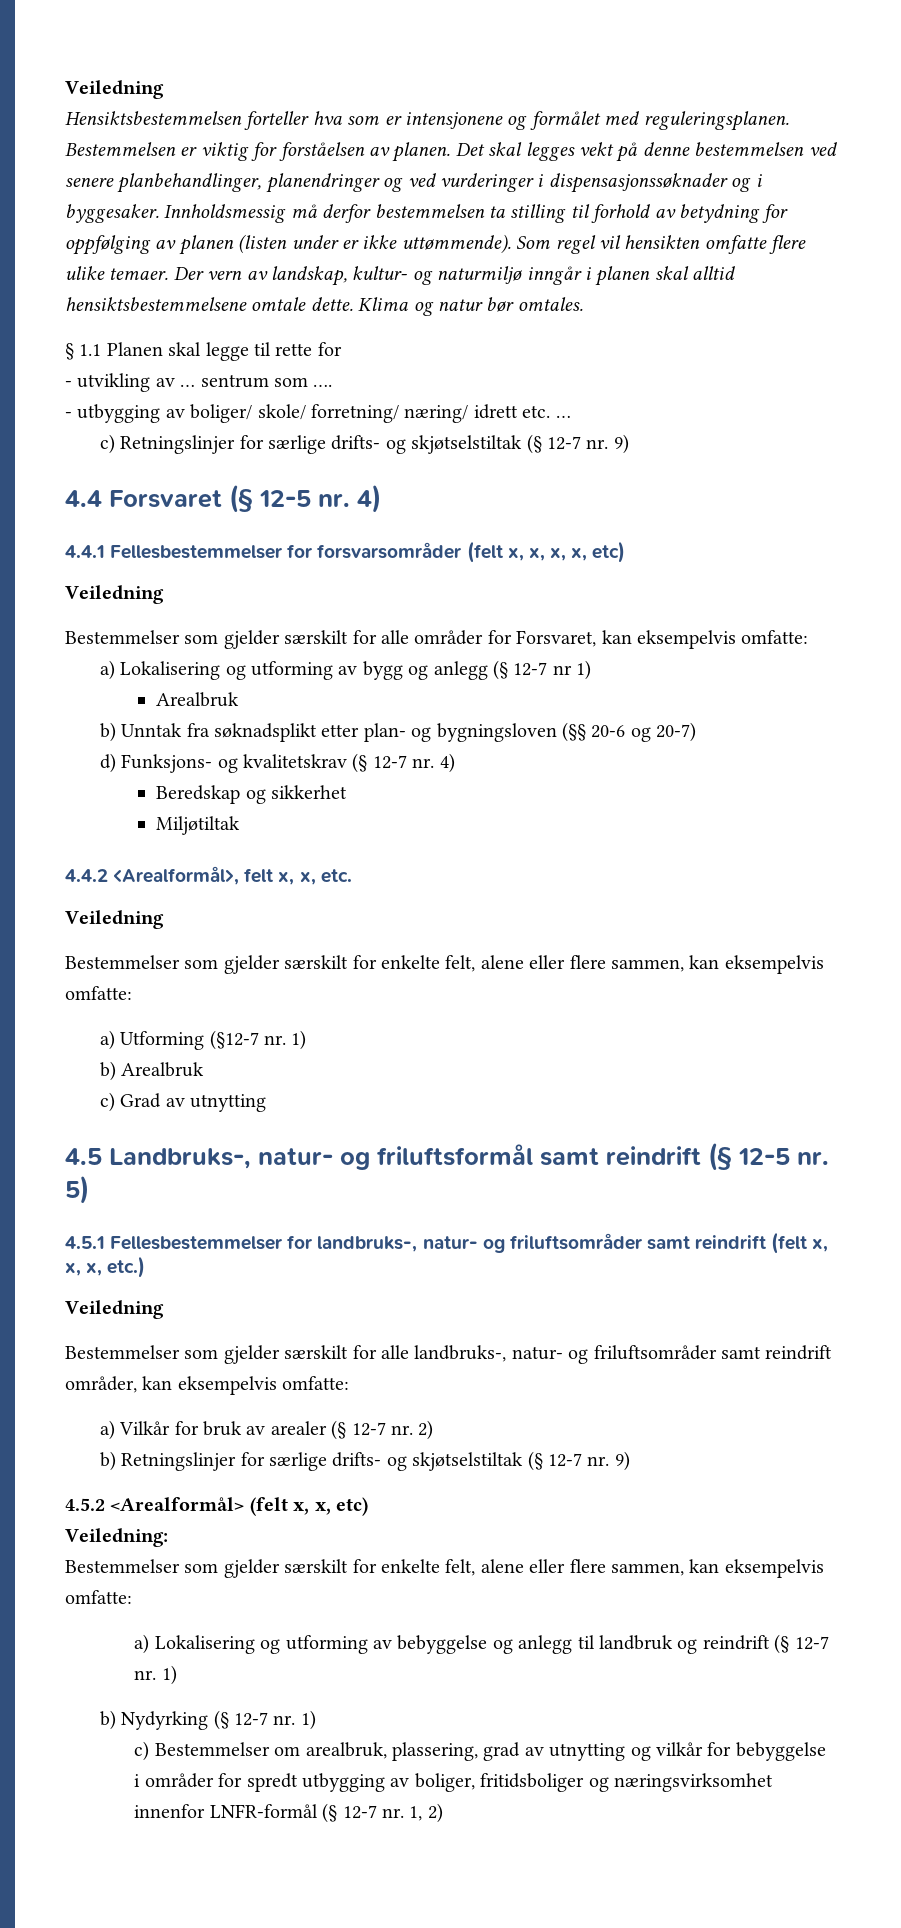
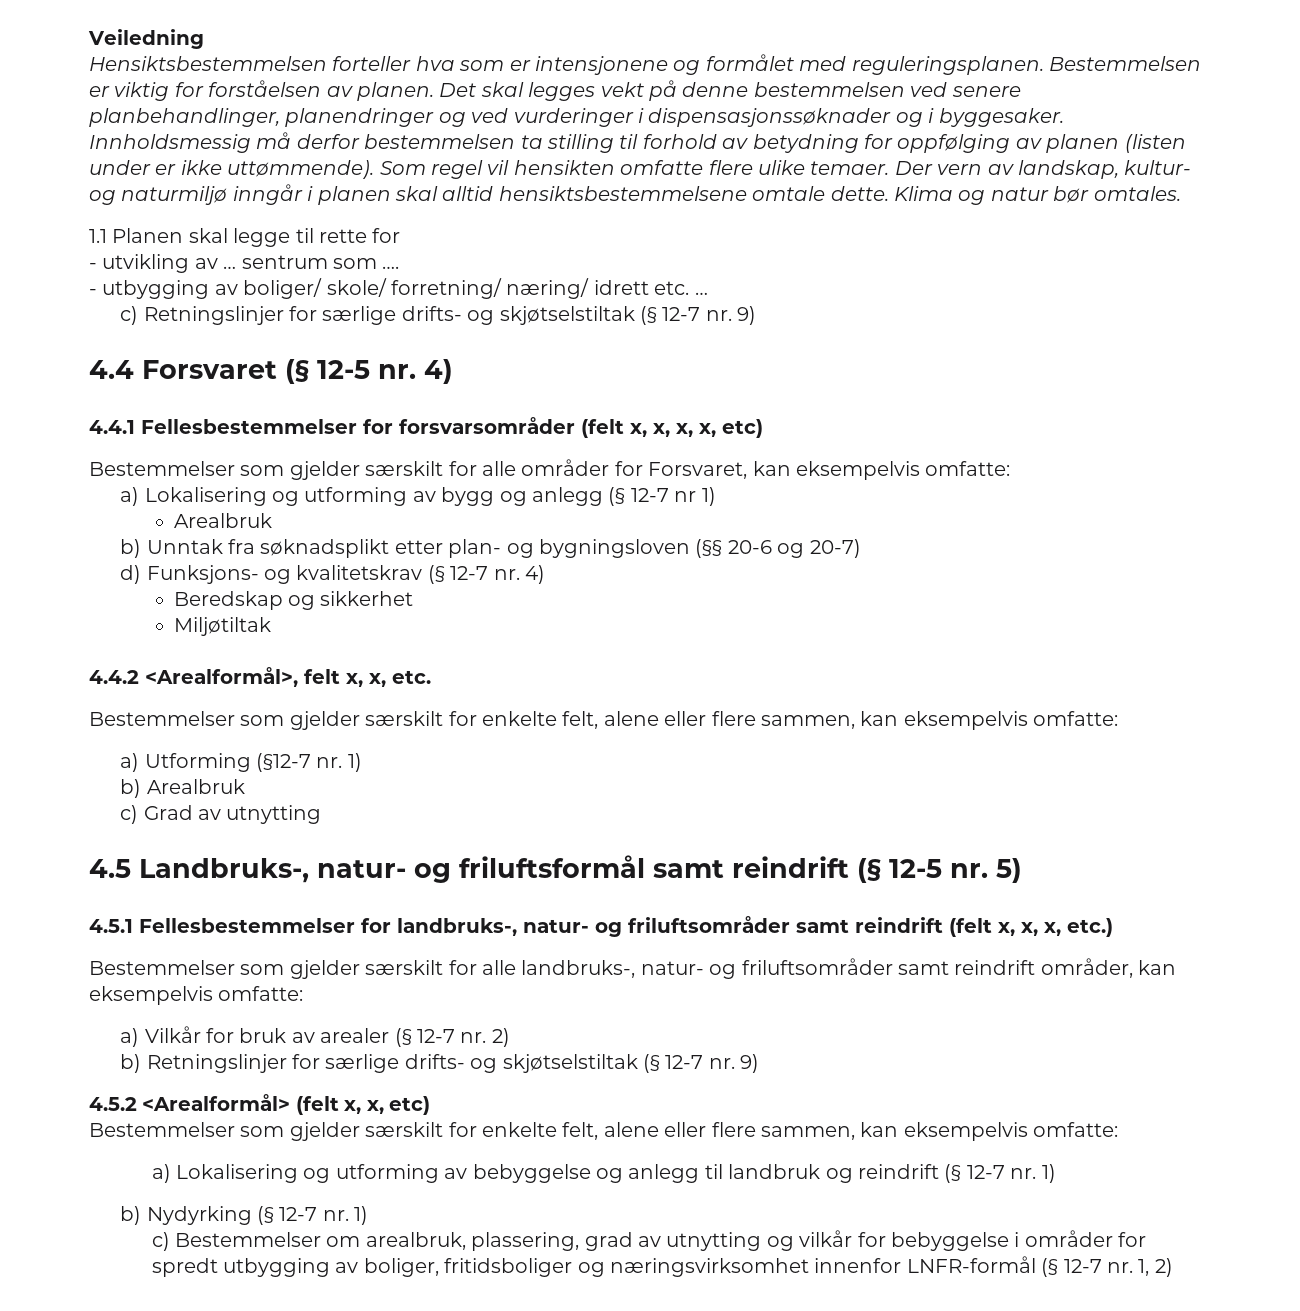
[65,343,74,360] § -> (1181, 193) none
[65,585,164,604] // Veiledning -> (763, 428) none
[65,910,164,929] // Veiledning -> (431, 677) none
[65,1300,164,1319] // Veiledning -> (1113, 927) none
[65,1528,168,1547] // Veiledning: -> (430, 1105) none

